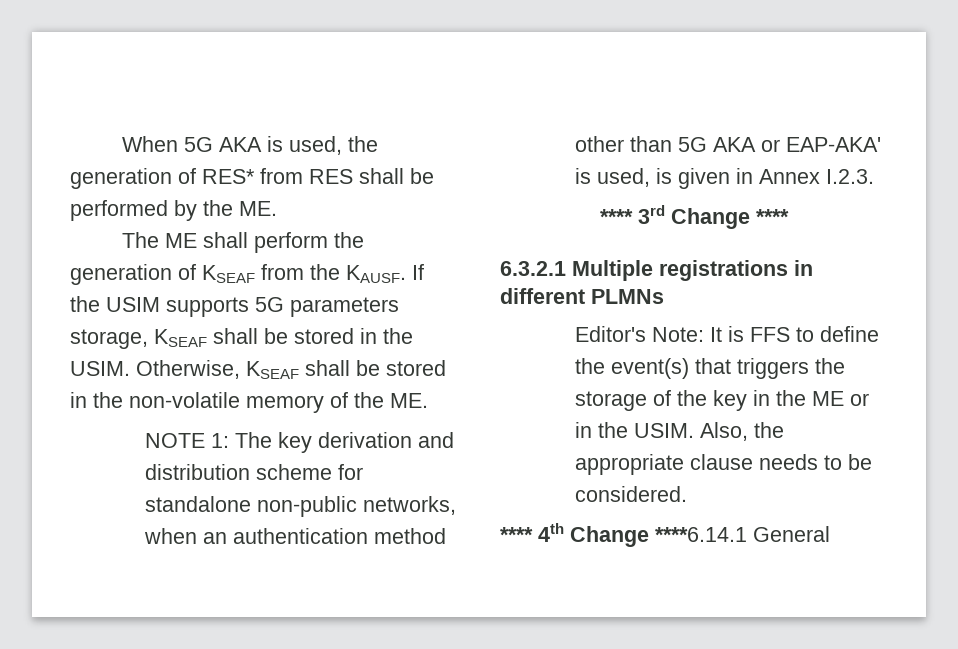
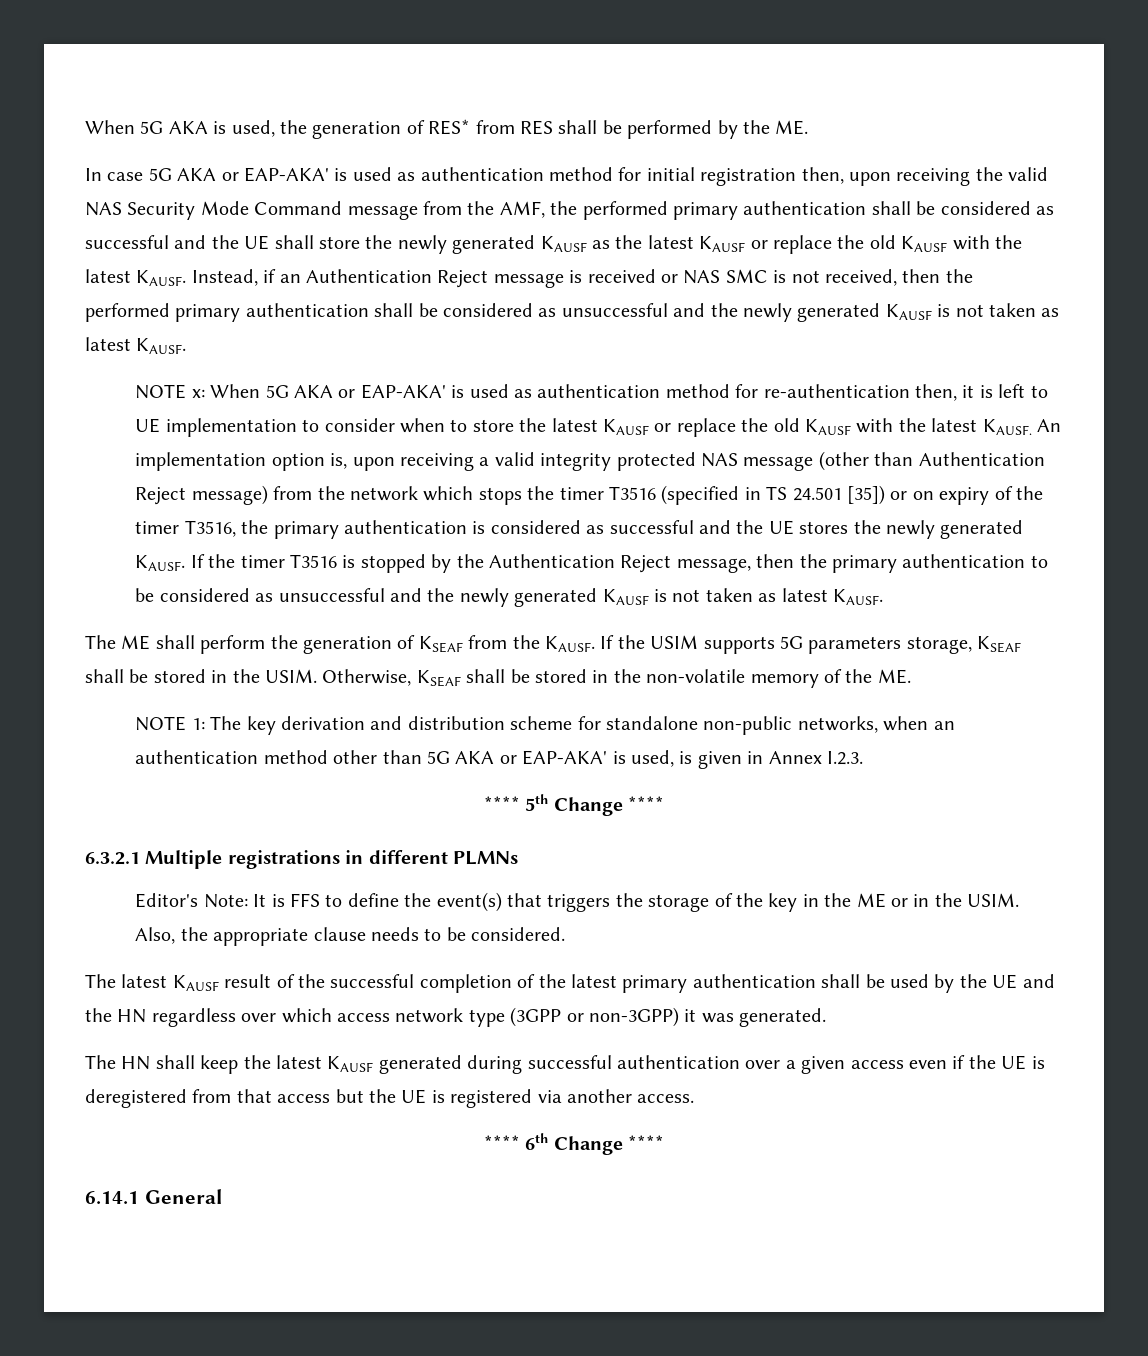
(277, 208) none -> [85,167,1049,186] [85,201,1054,220] [85,235,1022,254] [85,269,973,288] [85,303,1060,322] [85,337,187,354] [135,384,1048,401] [135,418,1062,437] [135,451,1045,471] [135,485,1044,505] [135,520,1024,539] [135,554,1048,573] [135,588,884,607] // In case 5G AKA or EAP-AKA' is used as authentication method for initial registration then, upon receiving the valid NAS Security Mode Command message from the AMF, the performed primary authentication shall be considered as successful and the UE shall store the newly generated KAUSF as the latest KAUSF or replace the old KAUSF with the latest KAUSF. Instead, if an Authentication Reject message is received or NAS SMC is not received, then the performed primary authentication shall be considered as unsuccessful and the newly generated KAUSF is not taken as latest KAUSF. // NOTE x: When 5G AKA or EAP-AKA' is used as authentication method for re-authentication then, it is left to UE implementation to consider when to store the latest KAUSF or replace the old KAUSF with the latest KAUSF. An implementation option is, upon receiving a valid integrity protected NAS message (other than Authentication Reject message) from the network which stops the timer T3516 (specified in TS 24.501 [35]) or on expiry of the timer T3516, the primary authentication is considered as successful and the UE stores the newly generated KAUSF. If the timer T3516 is stopped by the Authentication Reject message, then the primary authentication to be considered as unsuccessful and the newly generated KAUSF is not taken as latest KAUSF.
[638,205,665,224] 3rd -> [525,794,549,811] 5th
[500,523,747,547] **** 4th Change ****6.14.1 -> [85,974,1055,993] [85,1007,827,1027] [85,1055,1045,1074] [85,1089,695,1108] [483,1133,665,1155] [85,1191,139,1204] The latest KAUSF result of the successful completion of the latest primary authentication shall be used by the UE and the HN regardless over which access network type (3GPP or non-3GPP) it was generated. // The HN shall keep the latest KAUSF generated during successful authentication over a given access even if the UE is deregistered from that access but the UE is registered via another access. // **** 6th Change **** // 6.14.1

